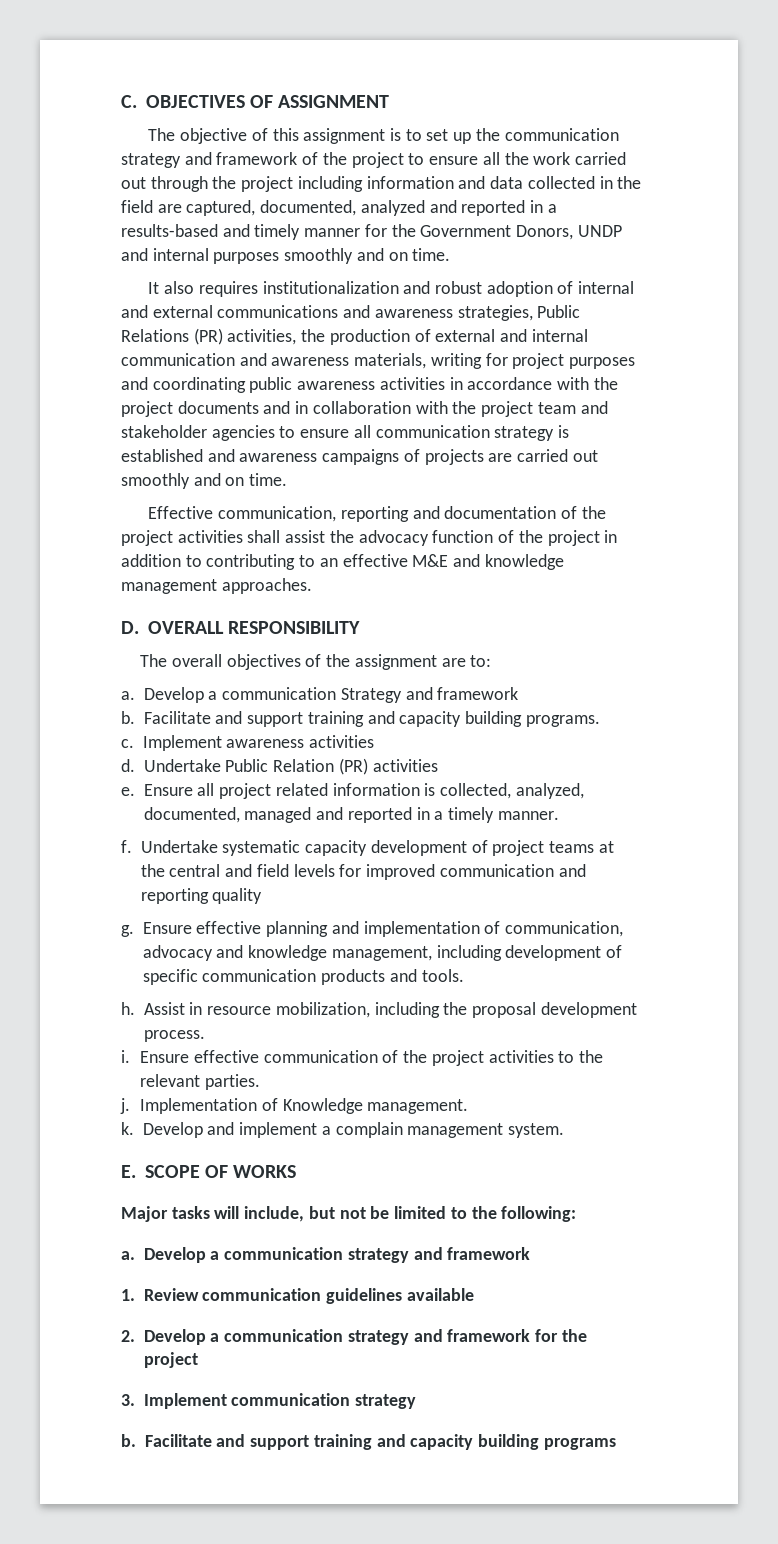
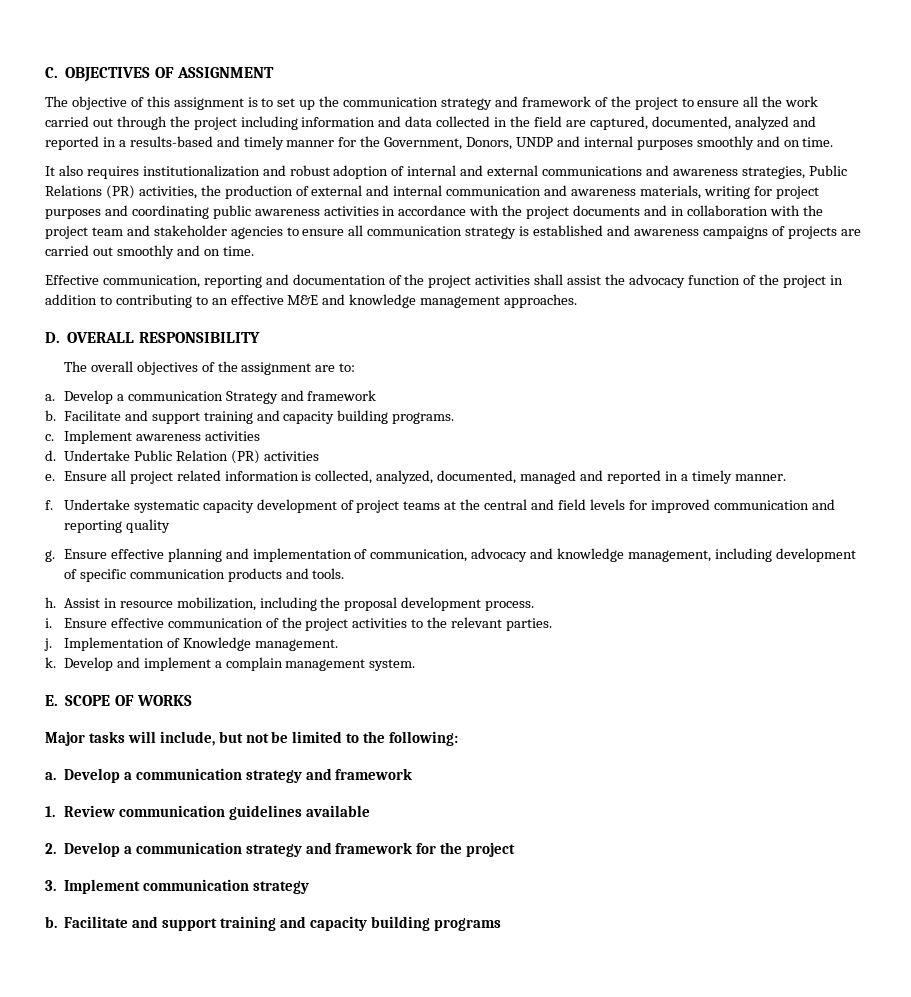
[420,225,512,237] Government -> [384,137,463,150] Government,

